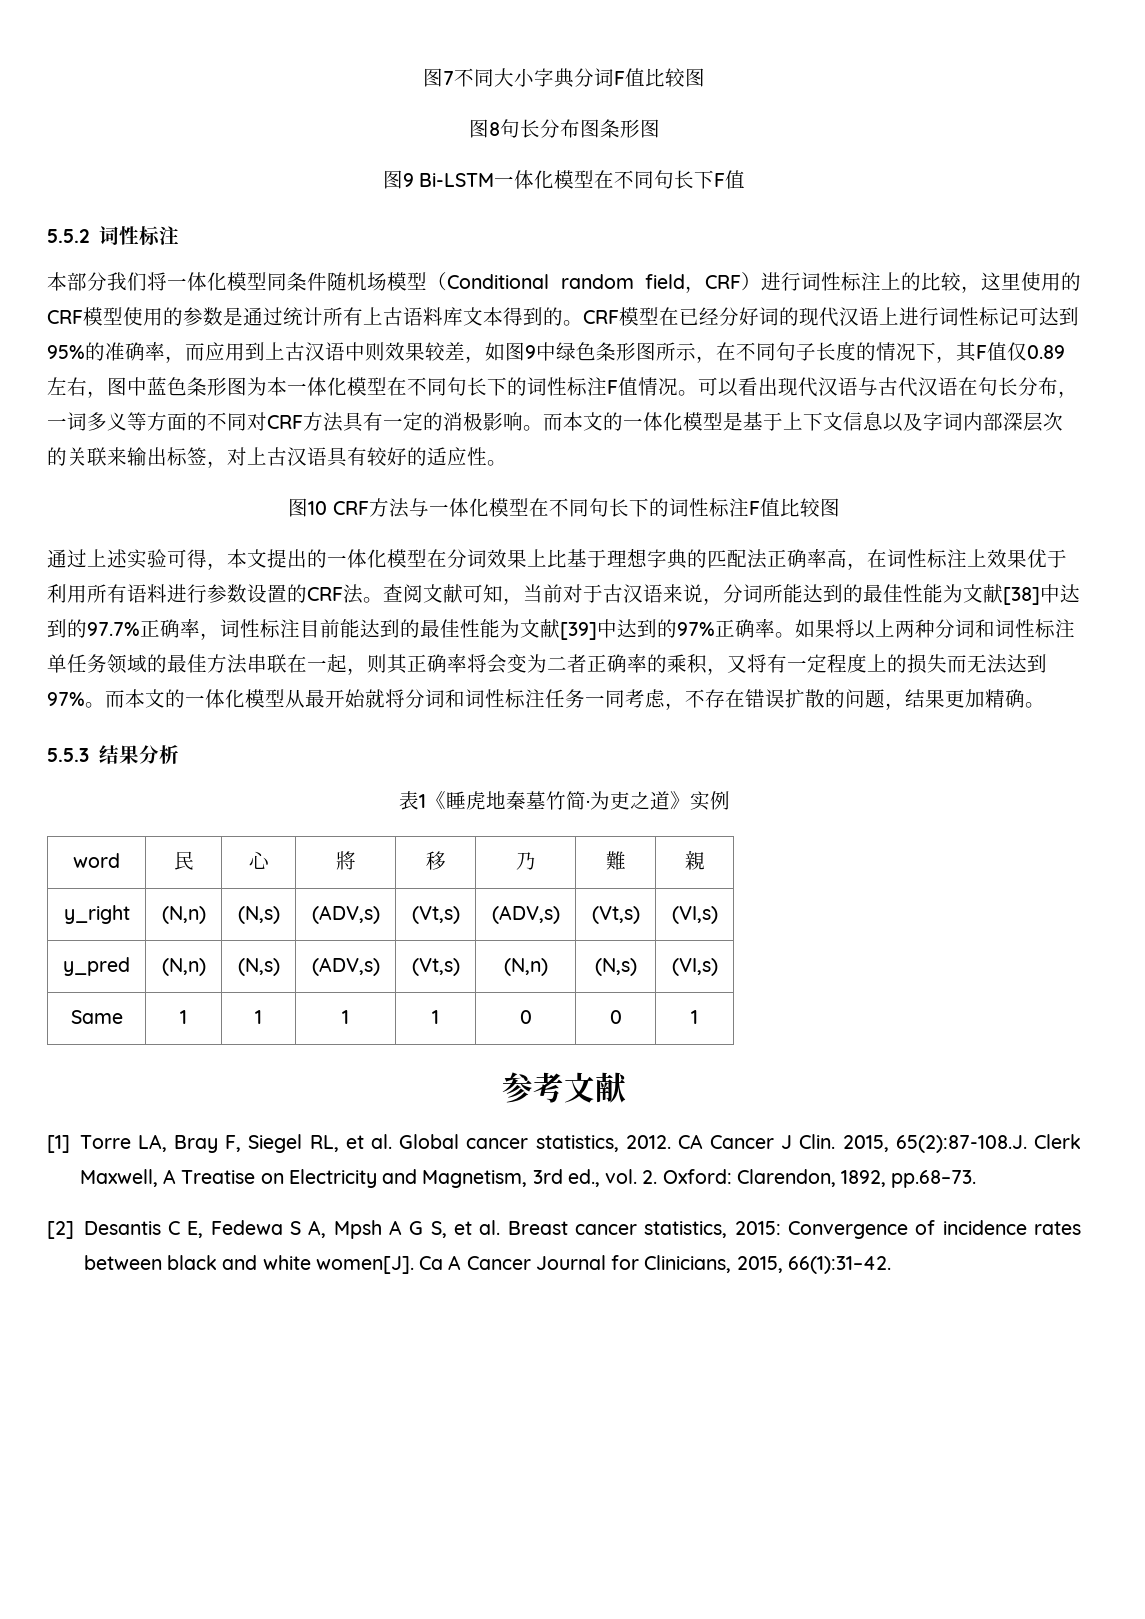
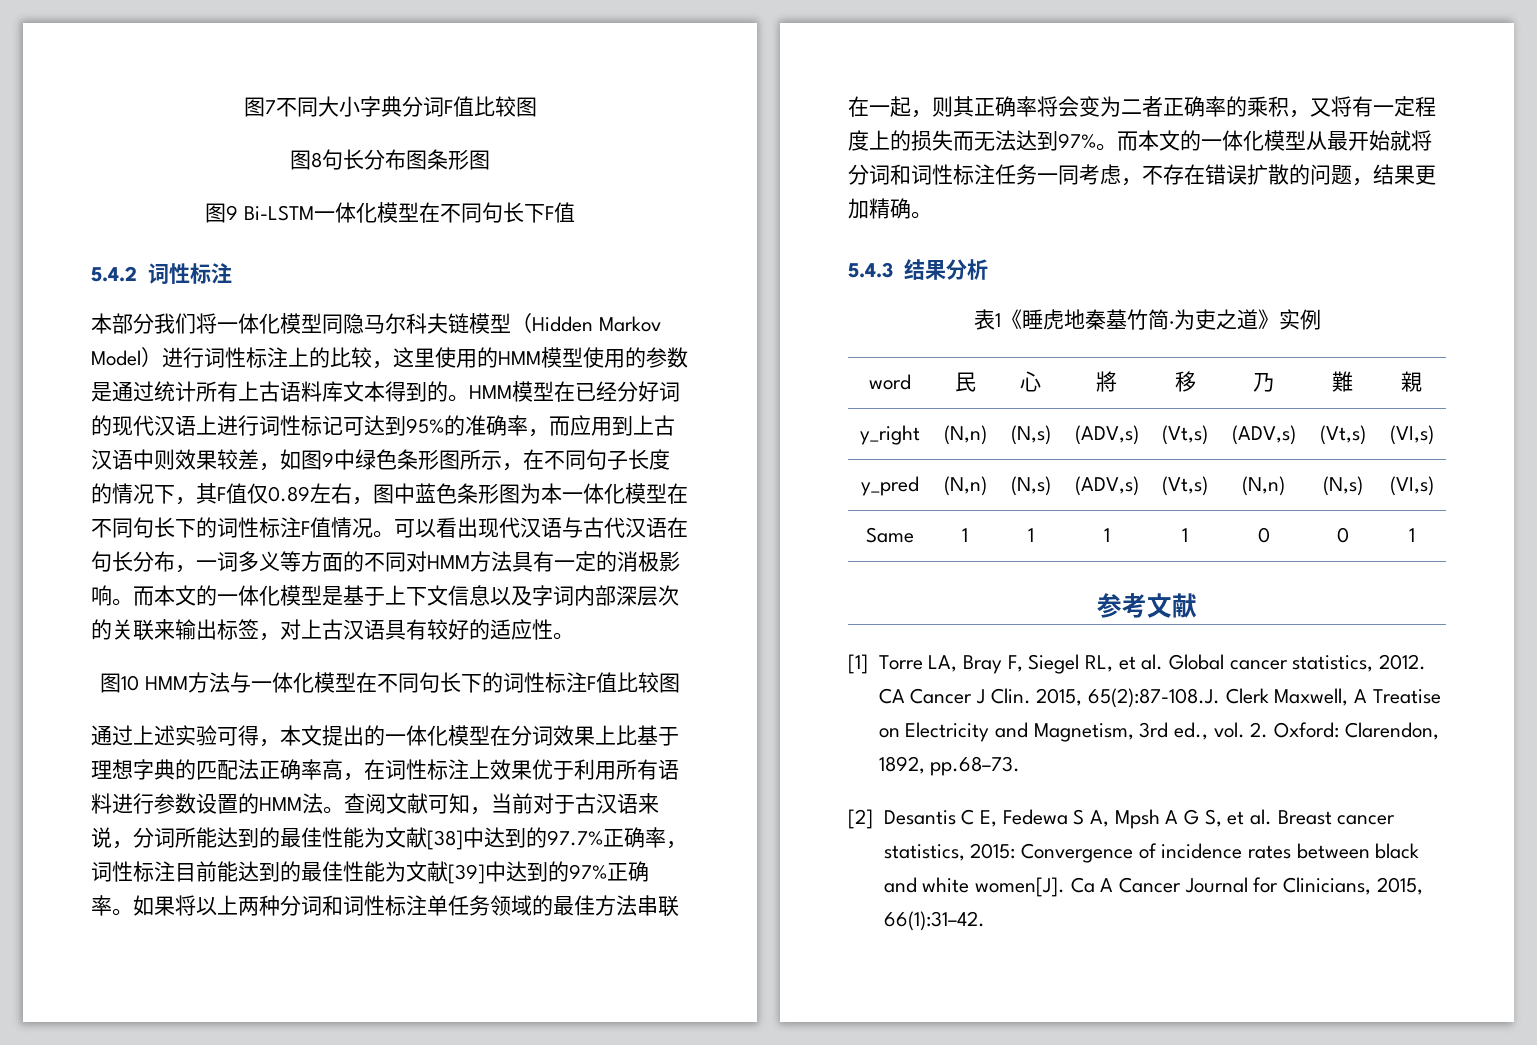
[47,229,89,243] 5.5.2 -> [91,266,137,282] 5.4.2
[287,272,741,293] 条件随机场模型（Conditional random field，CRF -> [343,313,661,334] [91,350,141,366] 隐马尔科夫链模型（Hidden Markov Model
[47,310,83,324] CRF -> [498,351,541,365] HMM
[583,310,619,324] CRF -> [469,385,512,399] HMM
[267,415,303,429] CRF -> [427,555,470,569] HMM
[332,501,369,515] CRF -> [144,676,188,690] HMM
[307,587,343,601] CRF -> [259,797,302,811] HMM
[47,748,89,762] 5.5.3 -> [848,262,893,278] 5.4.3

